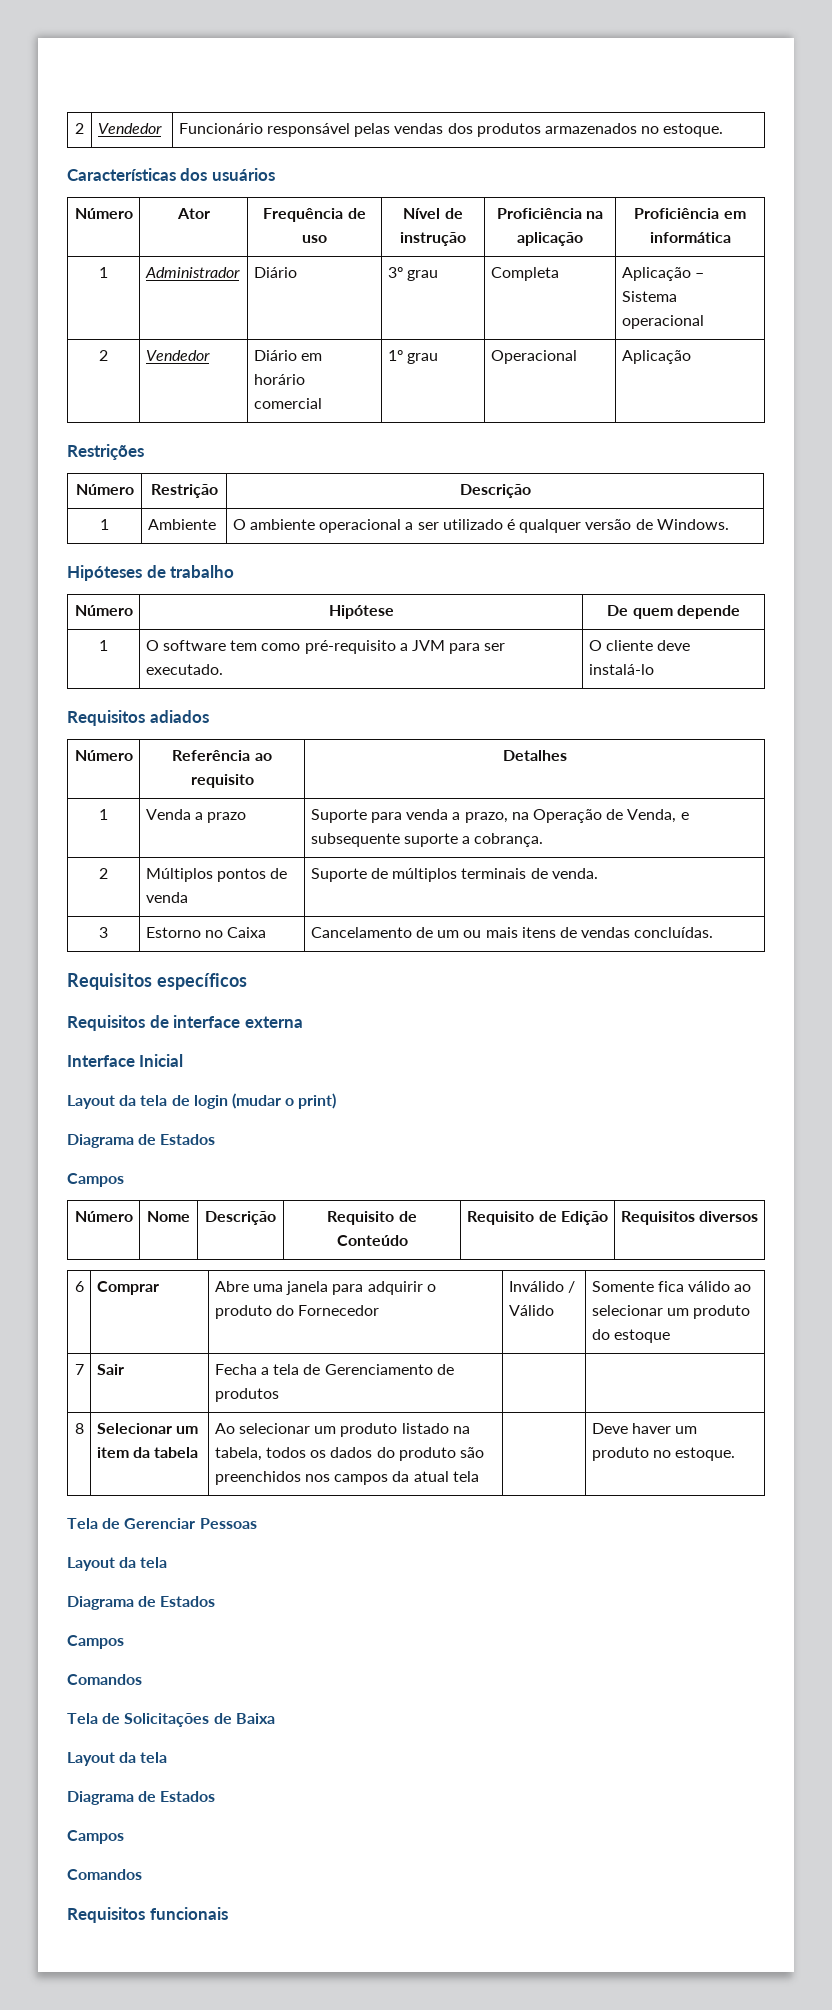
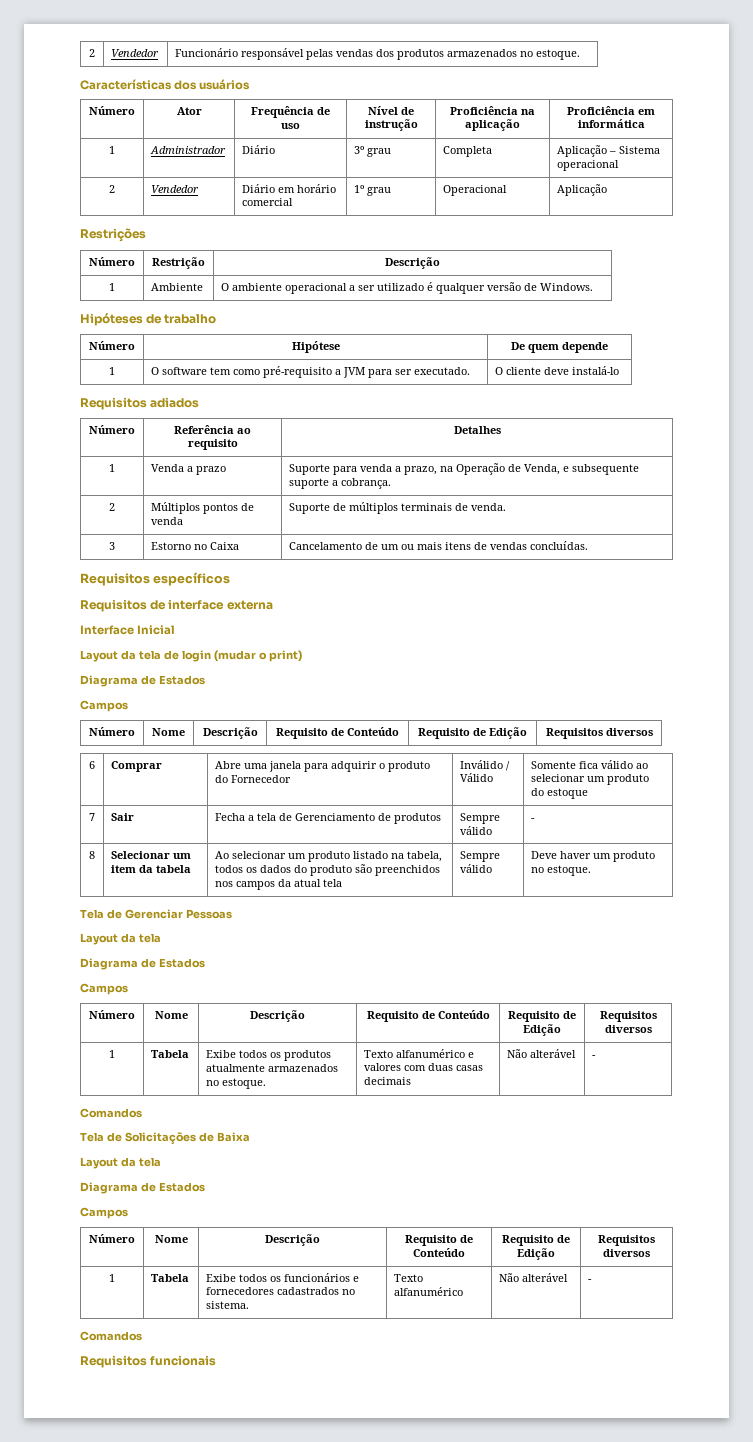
(279, 1395) | -> [460,813,501,824] [460,826,493,835] [531,818,536,821] Sempre válido | -
(479, 1476) none -> [460,851,501,862] [460,864,493,873] Sempre válido
(124, 1642) none -> [89,1010,135,1019] [154,1011,188,1019] [250,1010,305,1022] [366,1010,490,1022] [508,1011,576,1022] [523,1024,561,1036] [599,1011,657,1022] [604,1025,652,1033] [109,1050,115,1058] [151,1050,190,1058] [206,1050,332,1061] [206,1064,339,1072] [206,1078,267,1089] [364,1049,475,1058] [364,1063,484,1071] [364,1077,412,1085] [507,1049,577,1058] [592,1055,597,1058] // Número | Nome | Descrição | Requisito de Conteúdo | Requisito de Edição | Requisitos diversos // 1 | Tabela | Exibe todos os produtos atualmente armazenados no estoque. | Texto alfanumérico e valores com duas casas decimais | Não alterável | -
(124, 1837) none -> [89,1234,135,1243] [154,1235,188,1243] [265,1234,320,1246] [405,1235,473,1246] [413,1248,465,1257] [502,1235,570,1246] [517,1248,555,1260] [598,1235,655,1246] [603,1249,650,1257] [109,1274,115,1282] [151,1274,190,1282] [206,1273,360,1282] [206,1287,356,1295] [206,1301,250,1309] [394,1274,424,1282] [394,1287,464,1296] [499,1273,569,1282] [588,1279,593,1282] // Número | Nome | Descrição | Requisito de Conteúdo | Requisito de Edição | Requisitos diversos // 1 | Tabela | Exibe todos os funcionários e fornecedores cadastrados no sistema. | Texto alfanumérico | Não alterável | -

